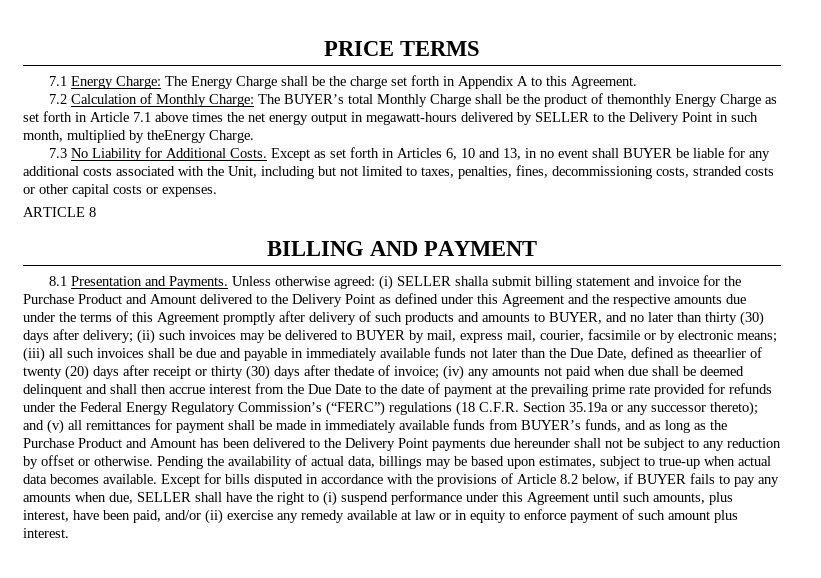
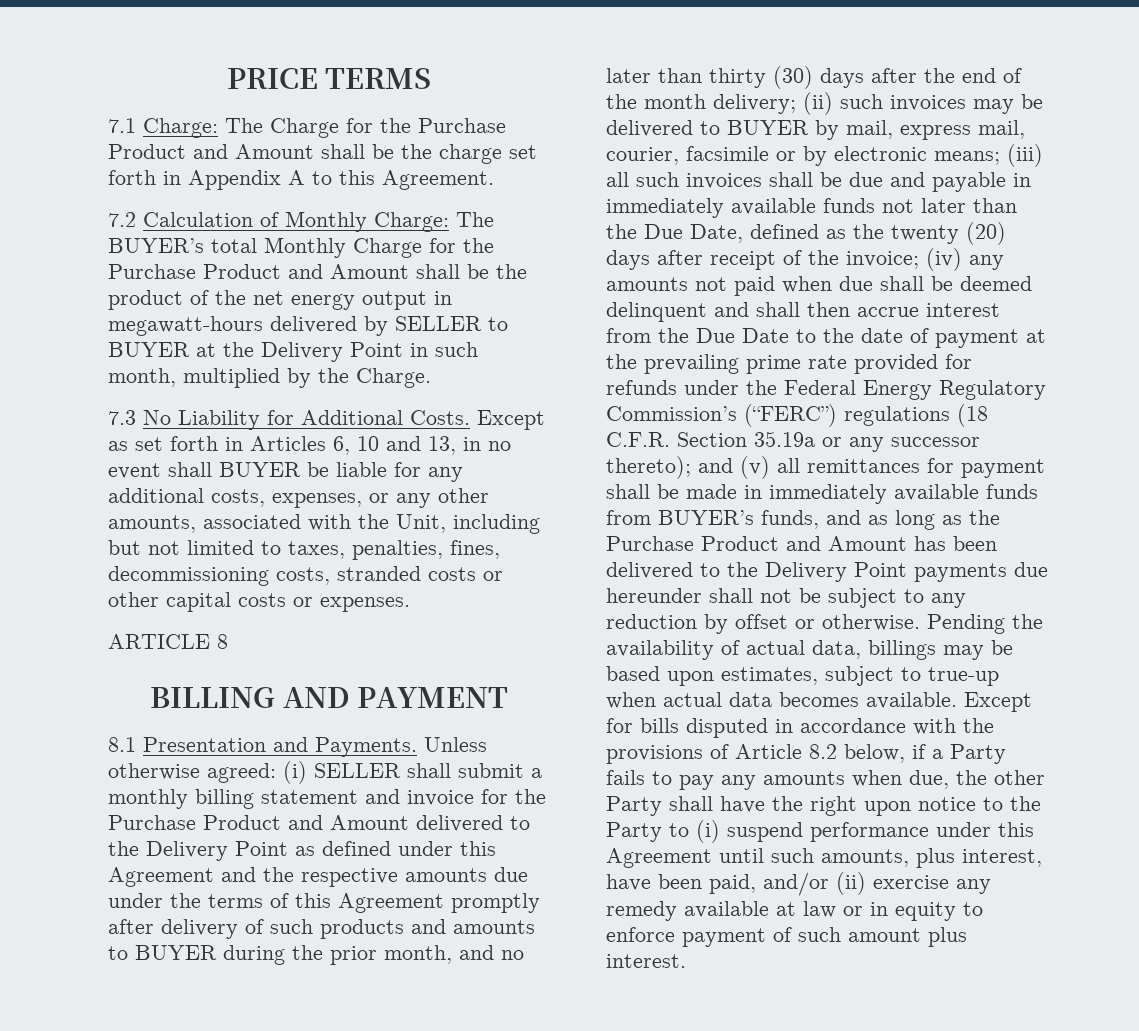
[71,76,278,89] Energy Charge: The Energy Charge -> [143,118,506,138] [108,144,314,159] Charge: The Charge for the Purchase Product and Amount
(472, 100) none -> [429,238,494,253] [108,264,409,279] for the Purchase Product and Amount
[607,94,778,107] [23,111,223,122] themonthly Energy Charge as set forth in Article 7.1 above times -> (209, 297) none
(604, 117) none -> [108,342,216,357] BUYER at
[147,130,206,143] theEnergy -> [318,368,349,383] the
[83,167,112,176] costs -> [211,488,489,508] [108,515,196,533] costs, expenses, or any other amounts,
[455,276,532,286] shalla submit -> [407,763,542,778] [108,789,188,809] shall submit a monthly
[549,312,602,324] BUYER, -> [135,945,452,965] BUYER during the prior month,
(79, 334) none -> [924,68,1022,83] [606,94,706,109] the end of the month
[693,347,762,358] theearlier of -> [853,224,884,239] the
[195,365,390,380] or thirty (30) days after thedate of -> [783,250,839,265] of the
[637,474,686,484] BUYER -> [932,744,1006,764] a Party
[137,492,191,502] SELLER -> [956,770,1045,785] [606,796,662,816] the other Party
(304, 498) none -> [864,796,1041,816] [606,822,662,842] upon notice to the Party

